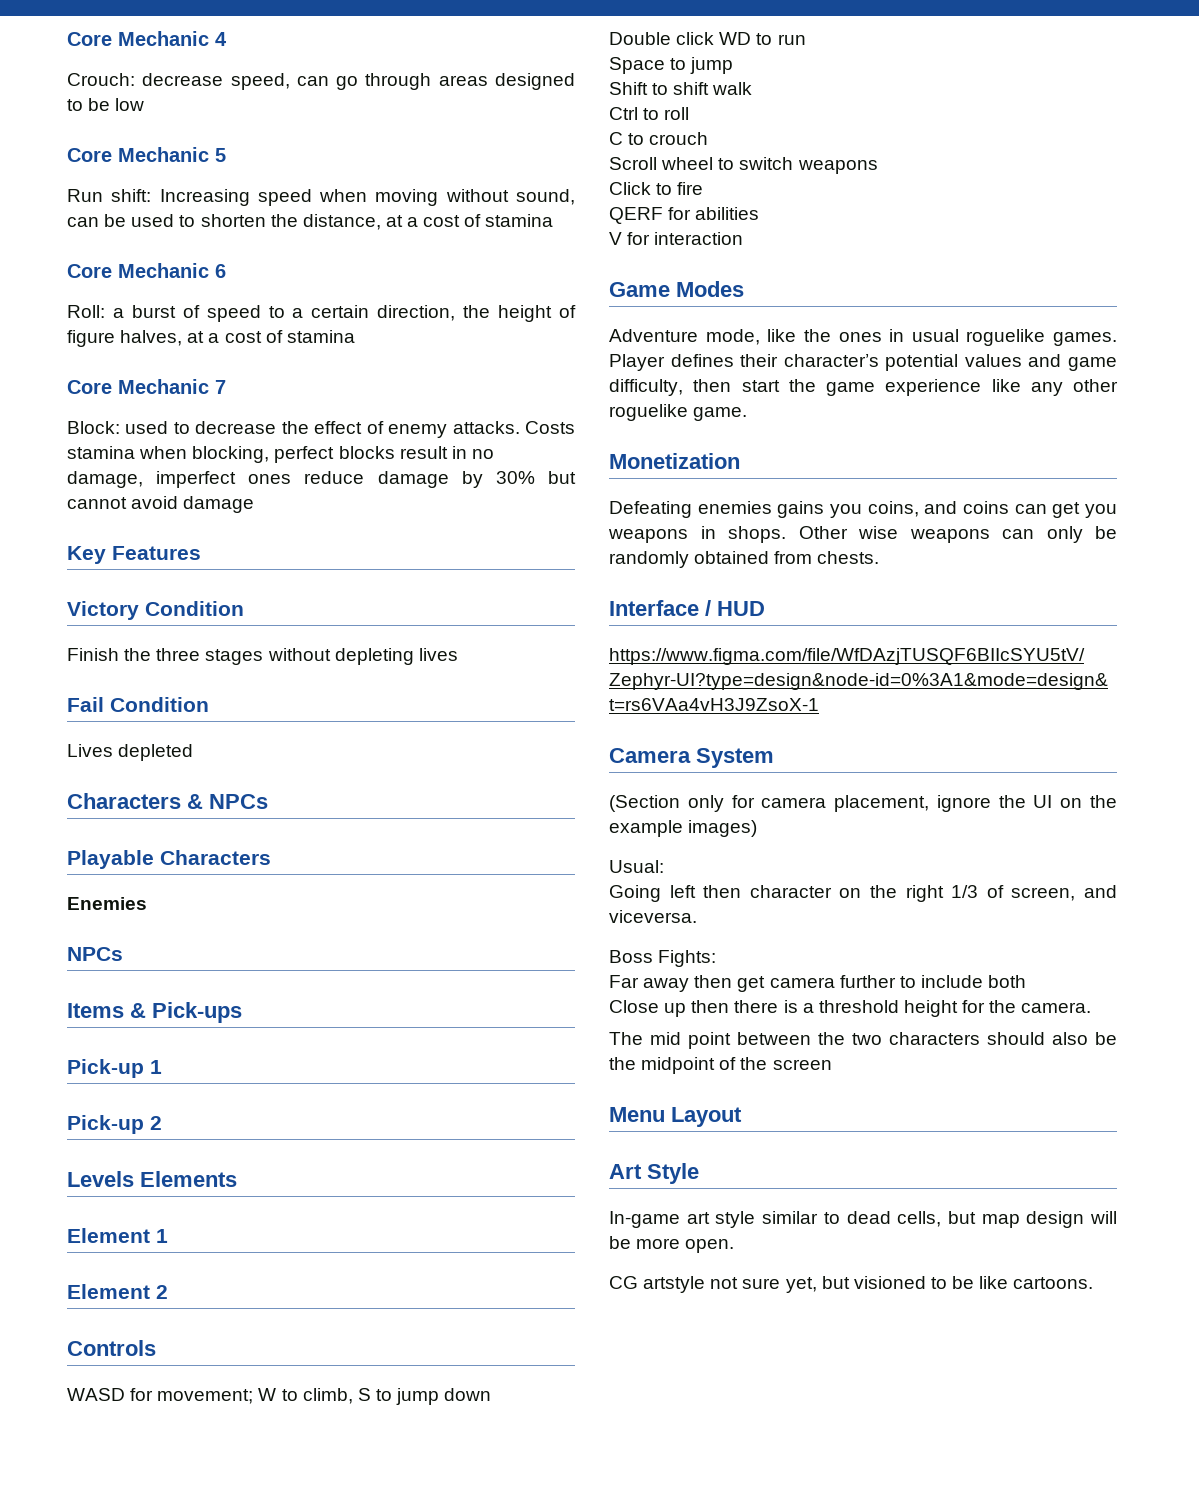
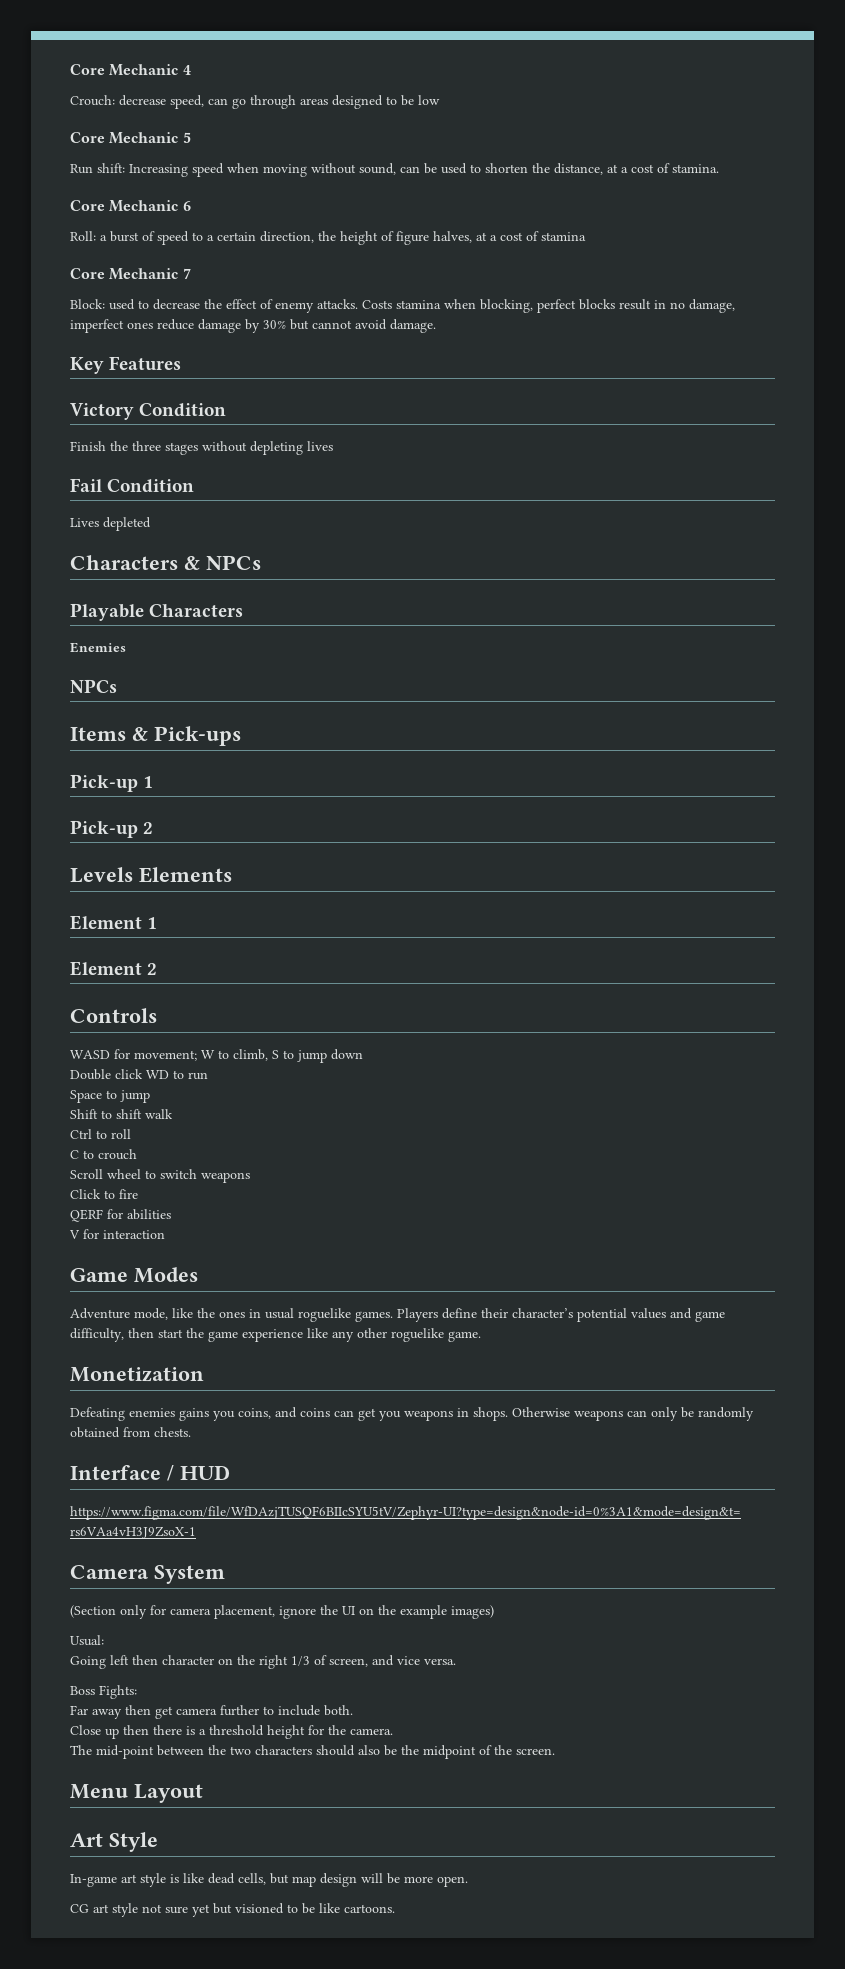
[485,214,554,227] stamina -> [672,164,719,173] stamina.
[183,496,255,513] damage -> [390,319,436,333] damage.
[609,354,734,371] Player defines -> [397,1308,477,1322] Players define
[798,526,898,539] Other wise -> [512,1407,570,1417] Otherwise
[609,910,697,923] viceversa. -> [397,1656,456,1665] vice versa.
[988,975,1027,988] both -> [324,1705,353,1716] both.
[650,1032,731,1049] mid point -> [96,1745,154,1759] mid-point
[772,1059,832,1070] screen -> [516,1748,555,1755] screen.
[762,1211,840,1224] similar to -> [170,1873,204,1883] is like
[643,1276,706,1293] artstyle -> [93,1903,138,1917] art style
[785,1277,817,1293] yet, -> [192,1904,210,1917] yet

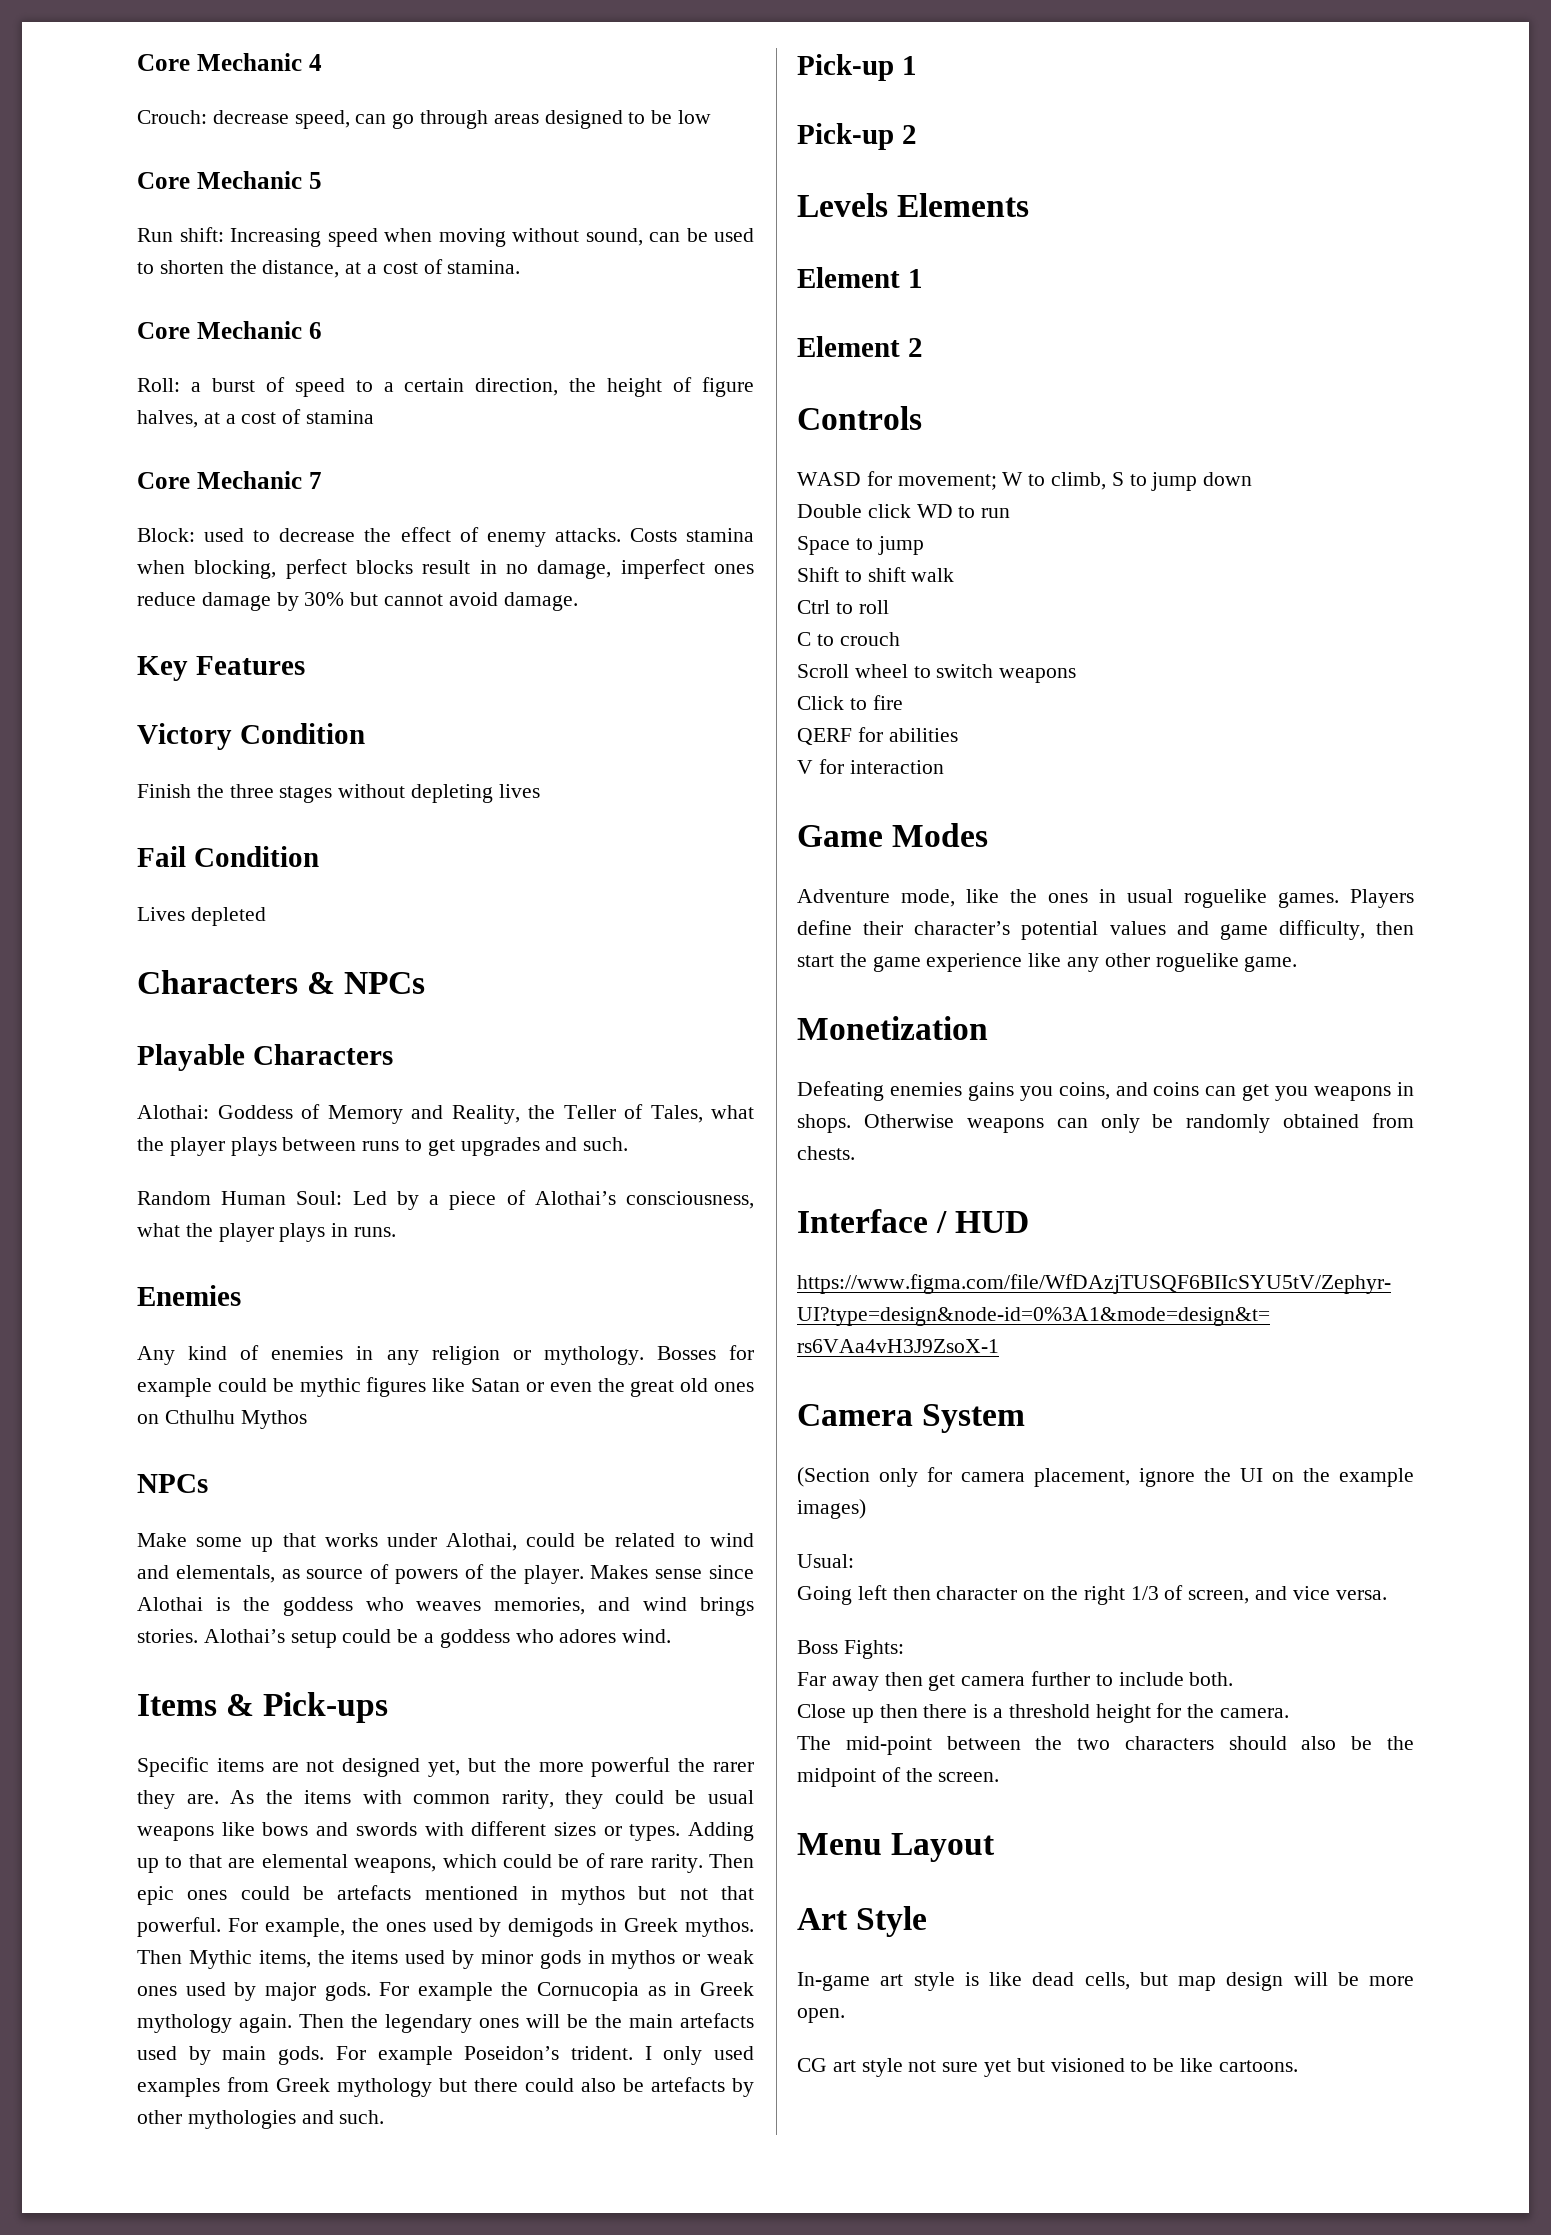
[70,642,126,653] [70,679,117,693] [70,726,241,746] Enemies // NPCs // Items & Pick-ups -> [137,1104,754,1124] [137,1137,629,1156] [137,1190,754,1210] [137,1223,397,1242] [137,1285,241,1306] [137,1345,755,1365] [137,1377,754,1397] [137,1410,307,1429] [137,1474,208,1493] [137,1533,754,1552] [137,1564,754,1584] [137,1597,755,1616] [137,1629,672,1648] [137,1692,389,1723] [137,1757,754,1777] [137,1790,754,1809] [137,1821,754,1841] [137,1853,755,1873] [137,1885,754,1905] [137,1917,754,1937] [137,1950,754,1969] [137,1982,754,2001] [137,2013,754,2033] [137,2046,754,2065] [137,2077,754,2097] [137,2110,385,2129] Alothai: Goddess of Memory and Reality, the Teller of Tales, what the player plays between runs to get upgrades and such. // Random Human Soul: Led by a piece of Alothai’s consciousness, what the player plays in runs. // Enemies // Any kind of enemies in any religion or mythology. Bosses for example could be mythic figures like Satan or even the great old ones on Cthulhu Mythos // NPCs // Make some up that works under Alothai, could be related to wind and elementals, as source of powers of the player. Makes sense since Alothai is the goddess who weaves memories, and wind brings stories. Alothai’s setup could be a goddess who adores wind. // Items & Pick-ups // Specific items are not designed yet, but the more powerful the rarer they are. As the items with common rarity, they could be usual weapons like bows and swords with different sizes or types. Adding up to that are elemental weapons, which could be of rare rarity. Then epic ones could be artefacts mentioned in mythos but not that powerful. For example, the ones used by demigods in Greek mythos. Then Mythic items, the items used by minor gods in mythos or weak ones used by major gods. For example the Cornucopia as in Greek mythology again. Then the legendary ones will be the main artefacts used by main gods. For example Poseidon’s trident. I only used examples from Greek mythology but there could also be artefacts by other mythologies and such.

